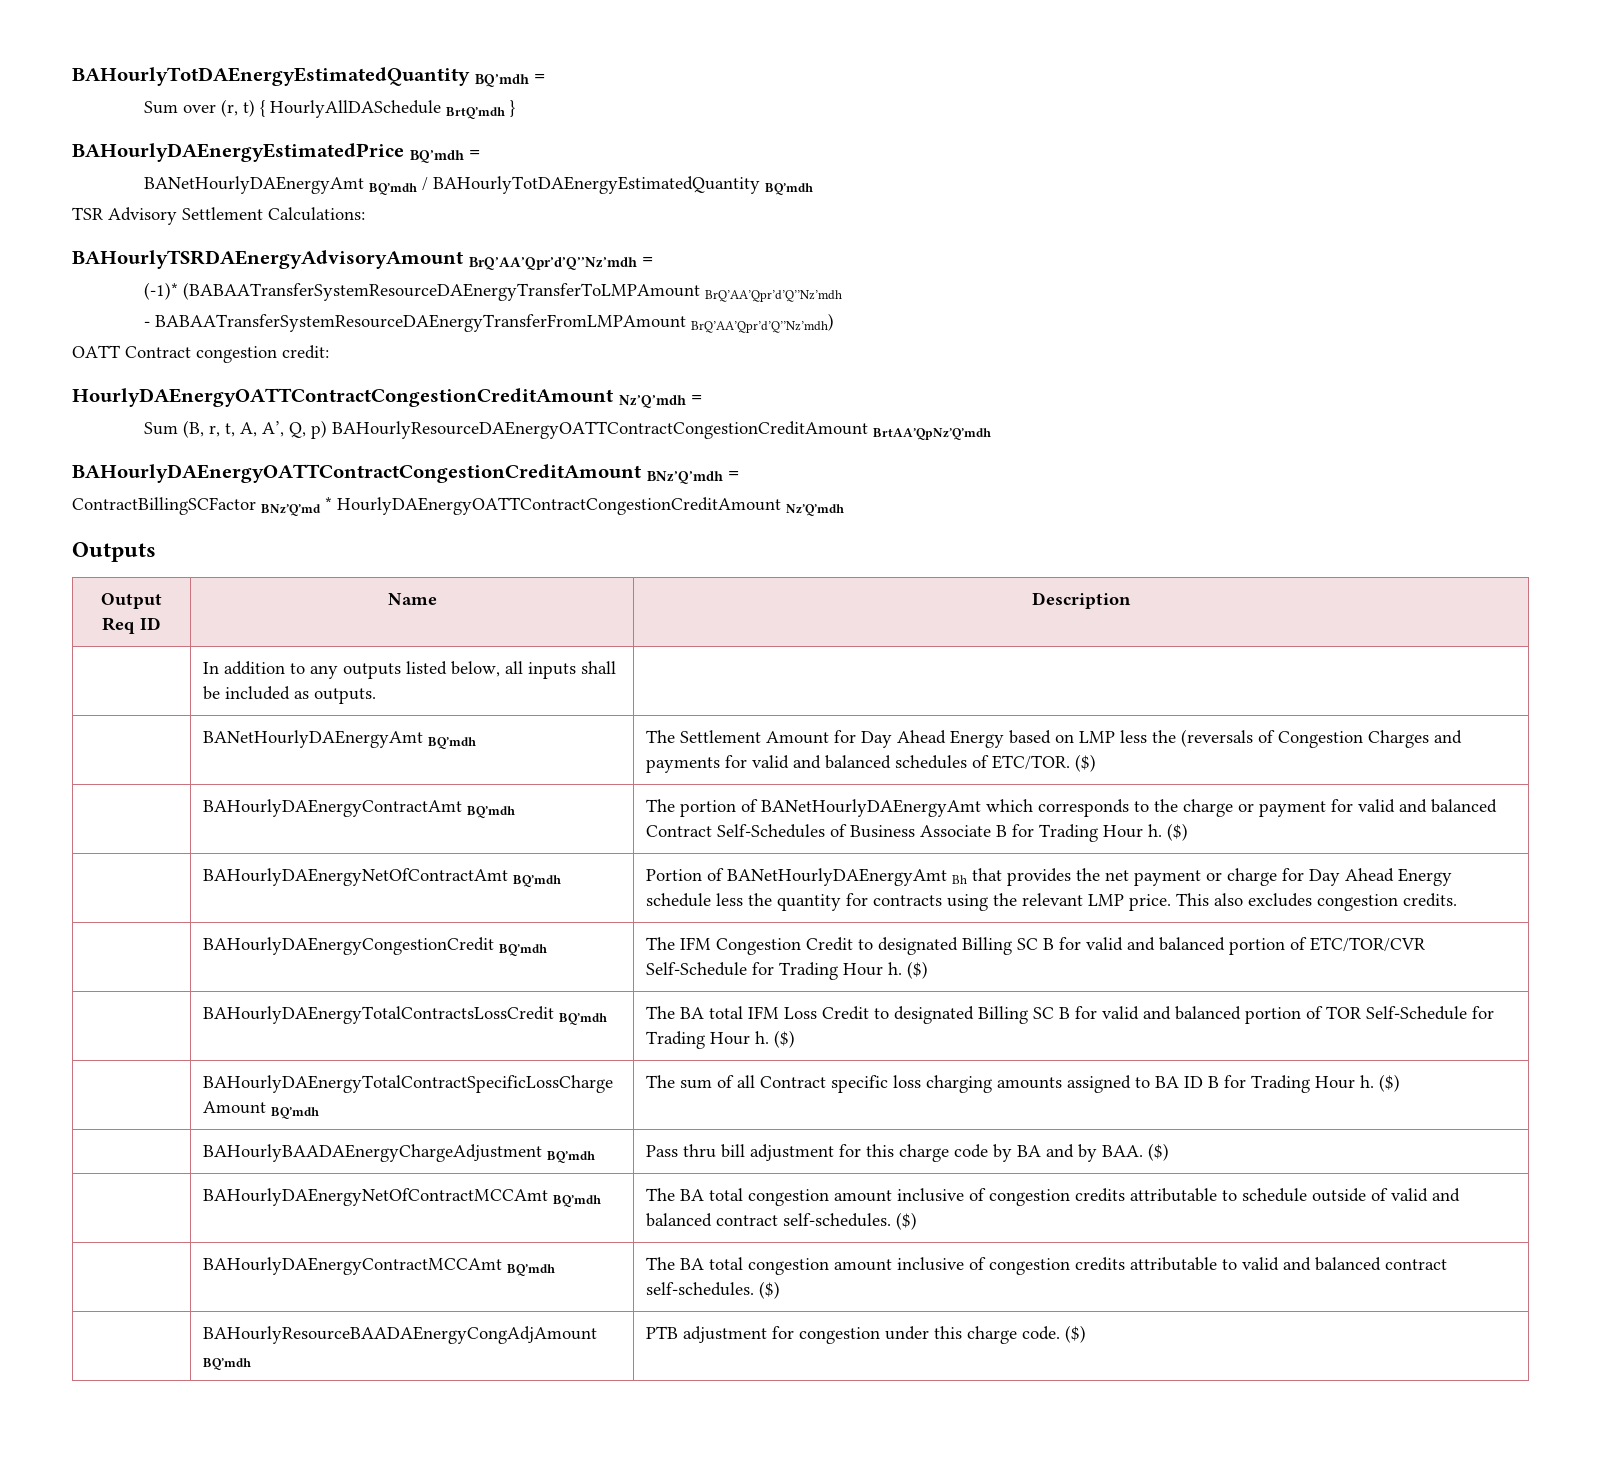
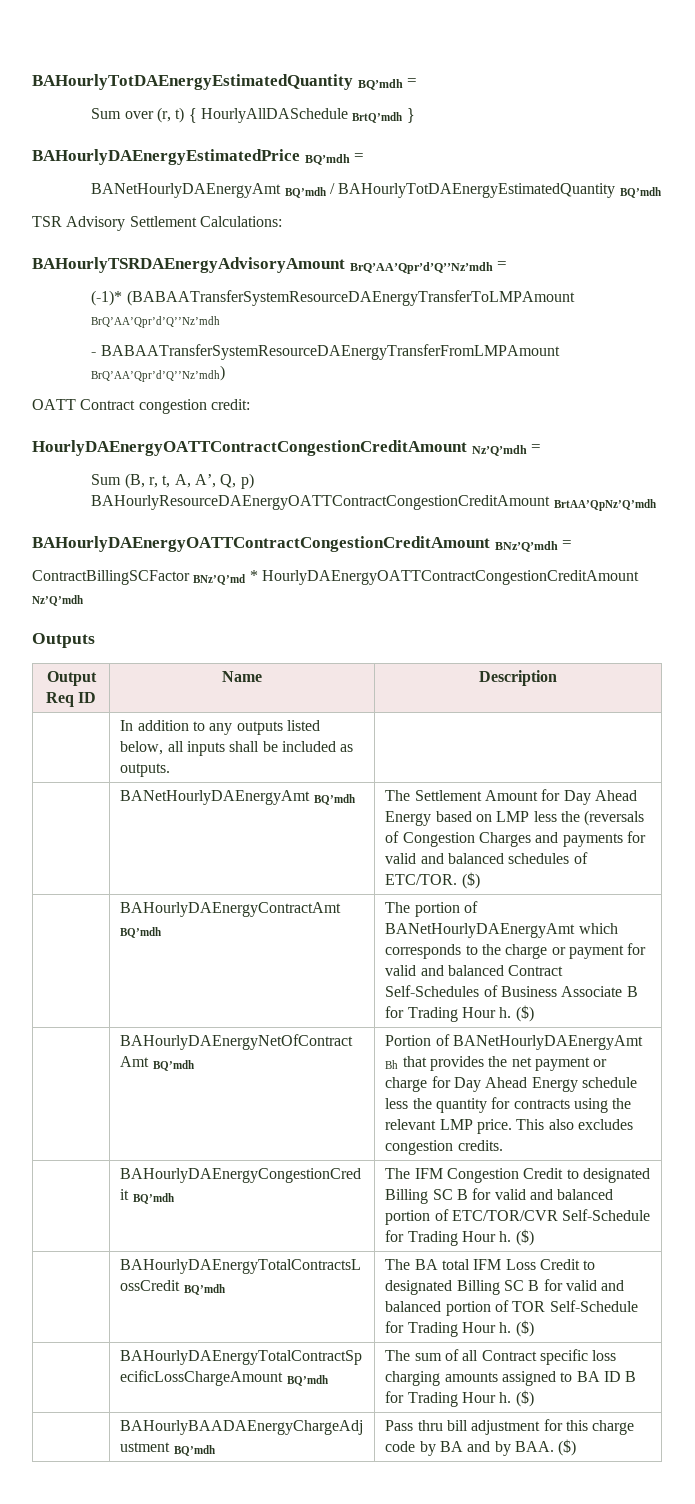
[203,1188,602,1207] [646,1188,1461,1206] [646,1212,918,1230] [203,1257,556,1276] [646,1257,1448,1275] [646,1281,781,1299] [203,1326,598,1344] [203,1358,252,1370] [646,1325,1087,1344] // | BAHourlyDAEnergyNetOfContractMCCAmt BQ’mdh | The BA total congestion amount inclusive of congestion credits attributable to schedule outside of valid and balanced contract self-schedules. ($) // | BAHourlyDAEnergyContractMCCAmt BQ’mdh | The BA total congestion amount inclusive of congestion credits attributable to valid and balanced contract self-schedules. ($) // | BAHourlyResourceBAADAEnergyCongAdjAmount BQ’mdh | PTB adjustment for congestion under this charge code. ($) -> (577, 1447) none

